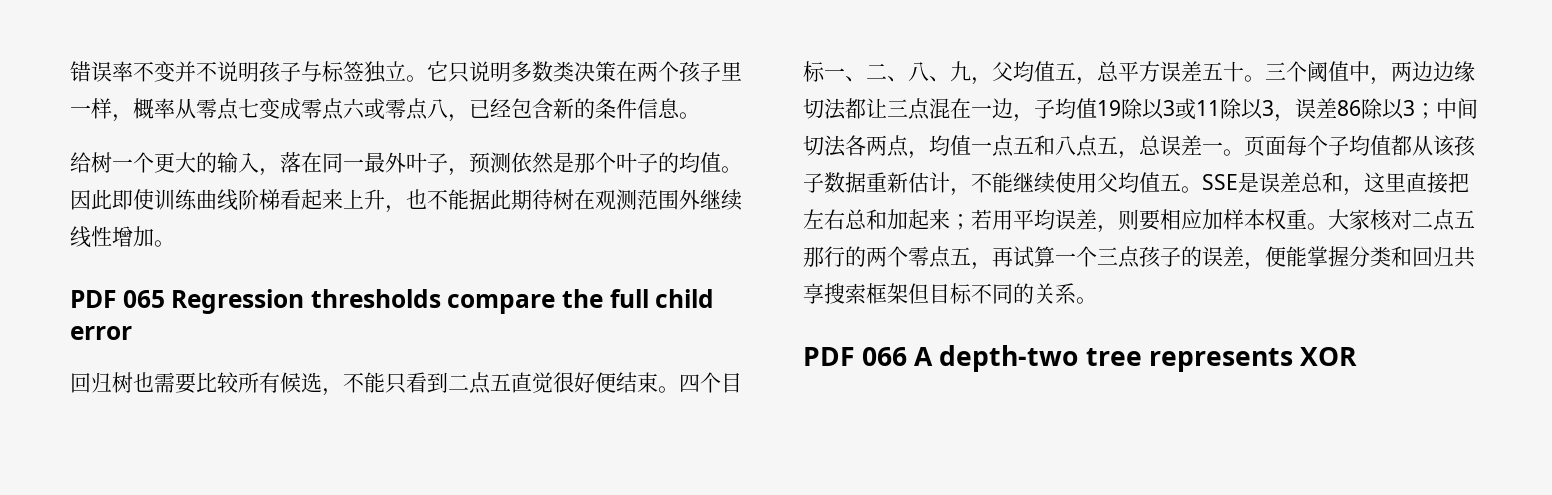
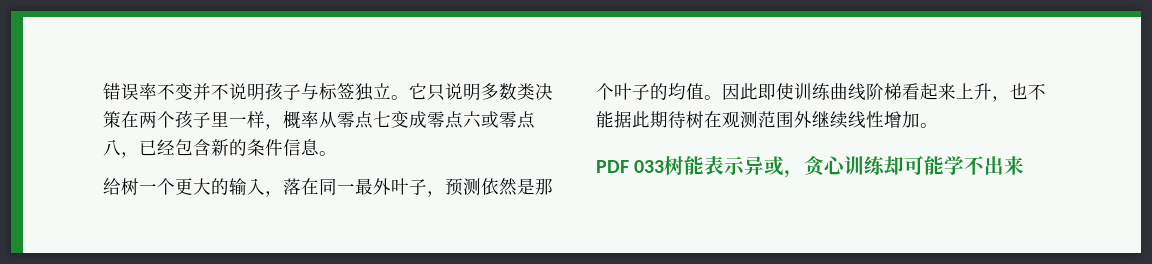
[122,289,715,314] [70,326,132,340] [70,372,742,396] [803,61,1475,85] [803,98,1478,122] [803,135,1476,159] [803,172,1469,196] [803,209,1475,233] [803,246,1475,270] [803,283,1097,304] [803,345,1357,372] 065 Regression thresholds compare the full child error // 回归树也需要比较所有候选，不能只看到二点五直觉很好便结束。四个目标一、二、八、九，父均值五，总平方误差五十。三个阈值中，两边边缘切法都让三点混在一边，子均值19除以3或11除以3，误差86除以3；中间切法各两点，均值一点五和八点五，总误差一。页面每个子均值都从该孩子数据重新估计，不能继续使用父均值五。SSE是误差总和，这里直接把左右总和加起来；若用平均误差，则要相应加样本权重。大家核对二点五那行的两个零点五，再试算一个三点孩子的误差，便能掌握分类和回归共享搜索框架但目标不同的关系。 // PDF 066 A depth-two tree represents XOR -> [634,156,1025,178] 033树能表示异或，贪心训练却可能学不出来

